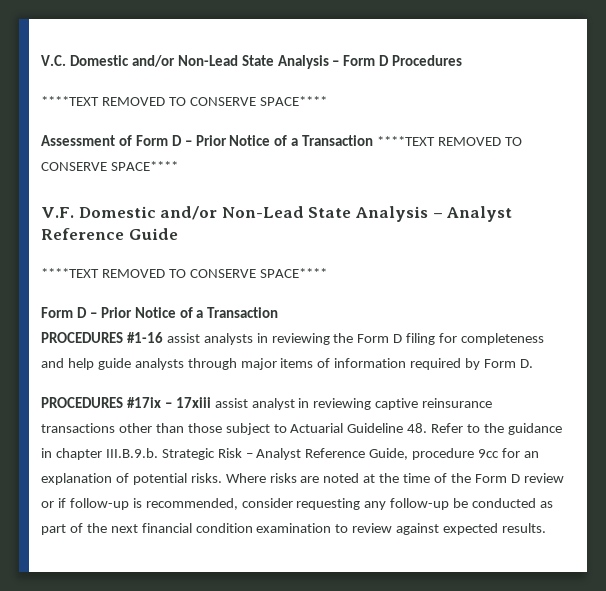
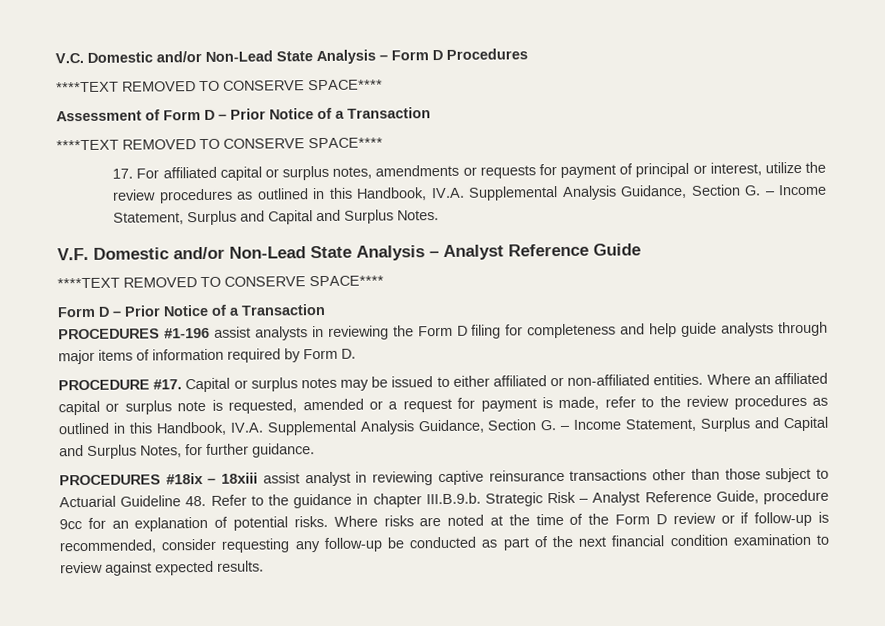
[377,136,522,146] [41,161,178,171] ****TEXT REMOVED TO CONSERVE SPACE**** -> [56,137,383,151] [112,161,826,181] [112,184,828,204] [113,209,440,226] // ****TEXT REMOVED TO CONSERVE SPACE**** // 17. For affiliated capital or surplus notes, amendments or requests for payment of principal or interest, utilize the review procedures as outlined in this Handbook, IV.A. Supplemental Analysis Guidance, Section G. – Income Statement, Surplus and Capital and Surplus Notes.
[126,332,163,343] #1-16 -> [163,327,210,339] #1-196
[41,397,211,408] PROCEDURES #17ix – 17xiii -> [58,372,828,393] [58,394,829,416] [58,416,829,436] [59,443,315,459] [59,472,259,486] PROCEDURE #17. Capital or surplus notes may be issued to either affiliated or non-affiliated entities. Where an affiliated capital or surplus note is requested, amended or a request for payment is made, refer to the review procedures as outlined in this Handbook, IV.A. Supplemental Analysis Guidance, Section G. – Income Statement, Surplus and Capital and Surplus Notes, for further guidance. // PROCEDURES #18ix – 18xiii

